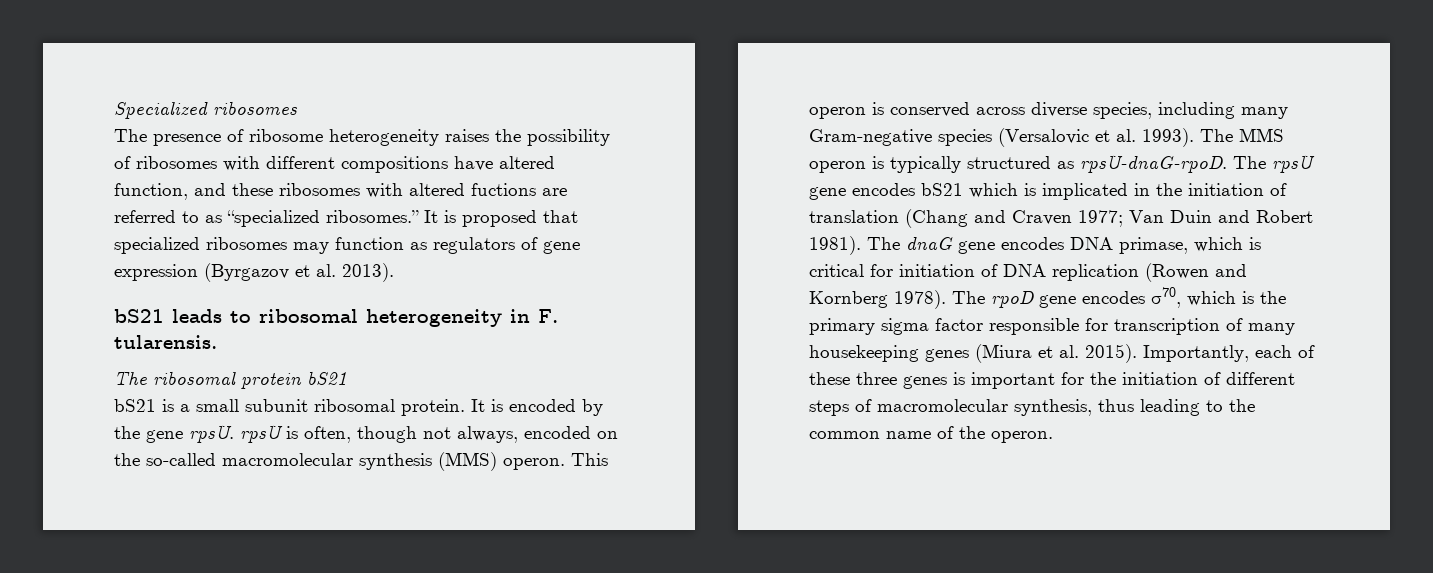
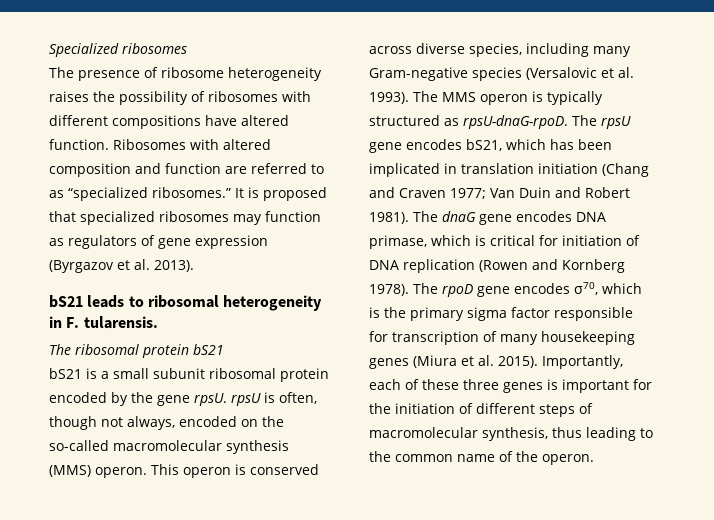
[114,183,536,200] function, and these ribosomes with altered fuctions -> [49,139,271,150] [49,163,221,177] function. Ribosomes with altered composition and function
[401,399,503,416] protein. It is -> [280,368,329,382] protein
[921,183,1287,200] [809,210,899,223] bS21 which is implicated in the initiation of translation -> [466,139,612,151] [369,163,598,177] bS21, which has been implicated in translation initiation

